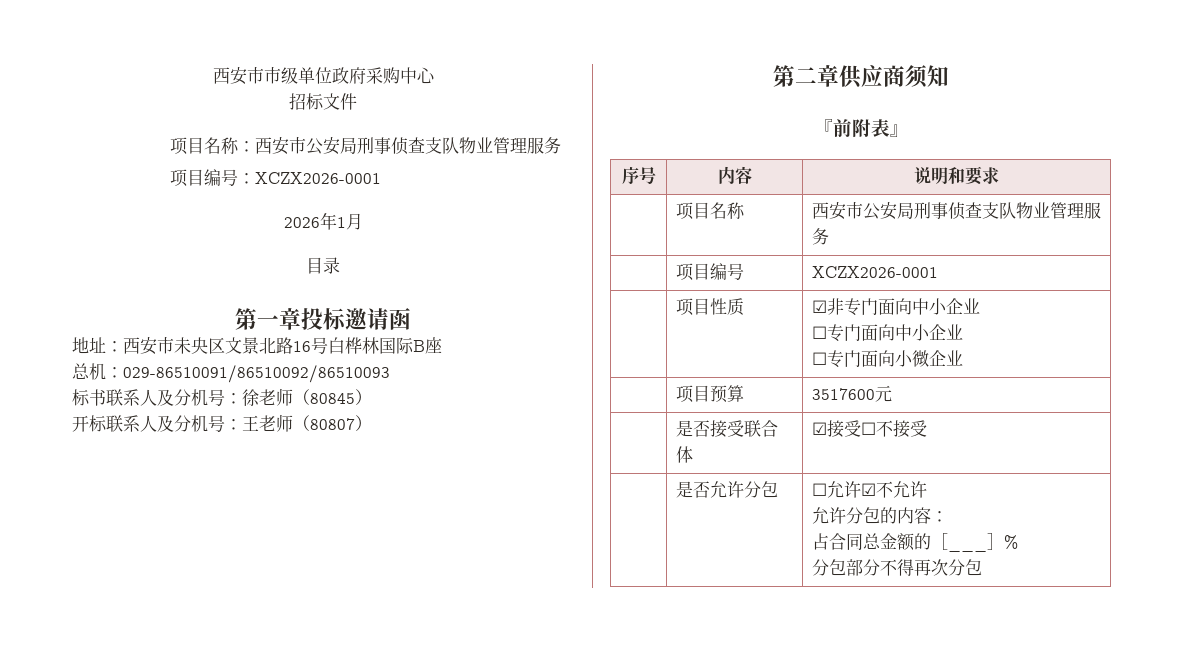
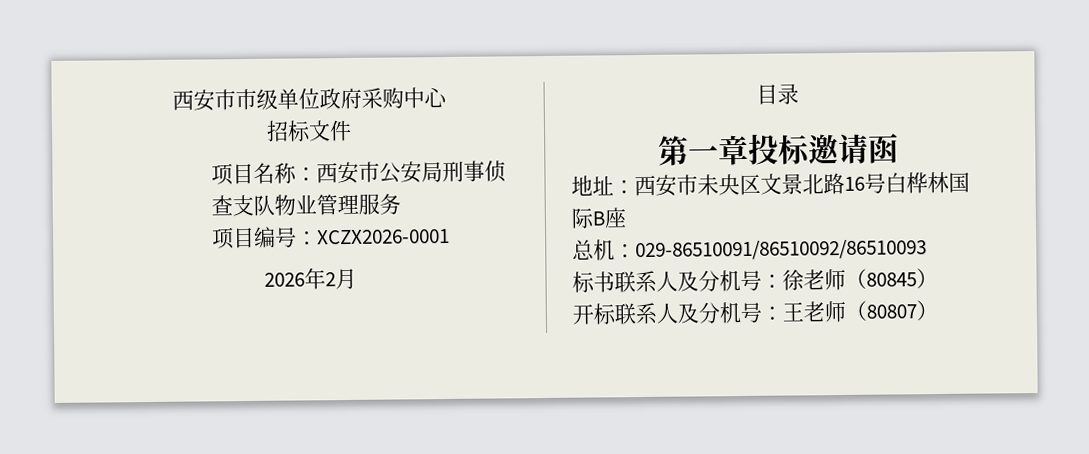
[336,217,346,228] 1 -> [325,272,336,287] 2
[773,65,949,89] [813,119,909,138] [621,167,656,184] [717,166,752,184] [914,166,999,185] [675,202,745,220] [811,202,1101,220] [811,228,829,245] [675,263,744,281] [811,266,938,278] [675,298,744,316] [811,298,980,316] [811,324,963,342] [811,350,963,368] [675,385,744,403] [811,385,892,402] [675,420,778,438] [675,446,693,463] [811,420,927,438] [675,481,778,498] [811,481,927,498] [811,507,948,524] [811,533,1018,552] [811,559,982,576] // 第二章供应商须知 // 『前附表』 // 序号 | 内容 | 说明和要求 // | 项目名称 | 西安市公安局刑事侦查支队物业管理服务 // | 项目编号 | XCZX2026-0001 // | 项目性质 | ☑非专门面向中小企业 // ☐专门面向中小企业 // ☐专门面向小微企业 // | 项目预算 | 3517600元 // | 是否接受联合体 | ☑接受☐不接受 // | 是否允许分包 | ☐允许☑不允许 // 允许分包的内容： // 占合同总金额的［___］% // 分包部分不得再次分包 -> (938, 310) none

